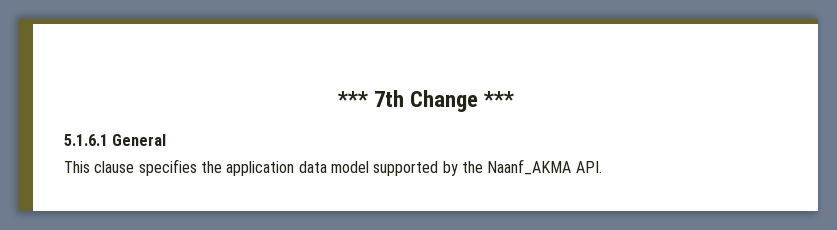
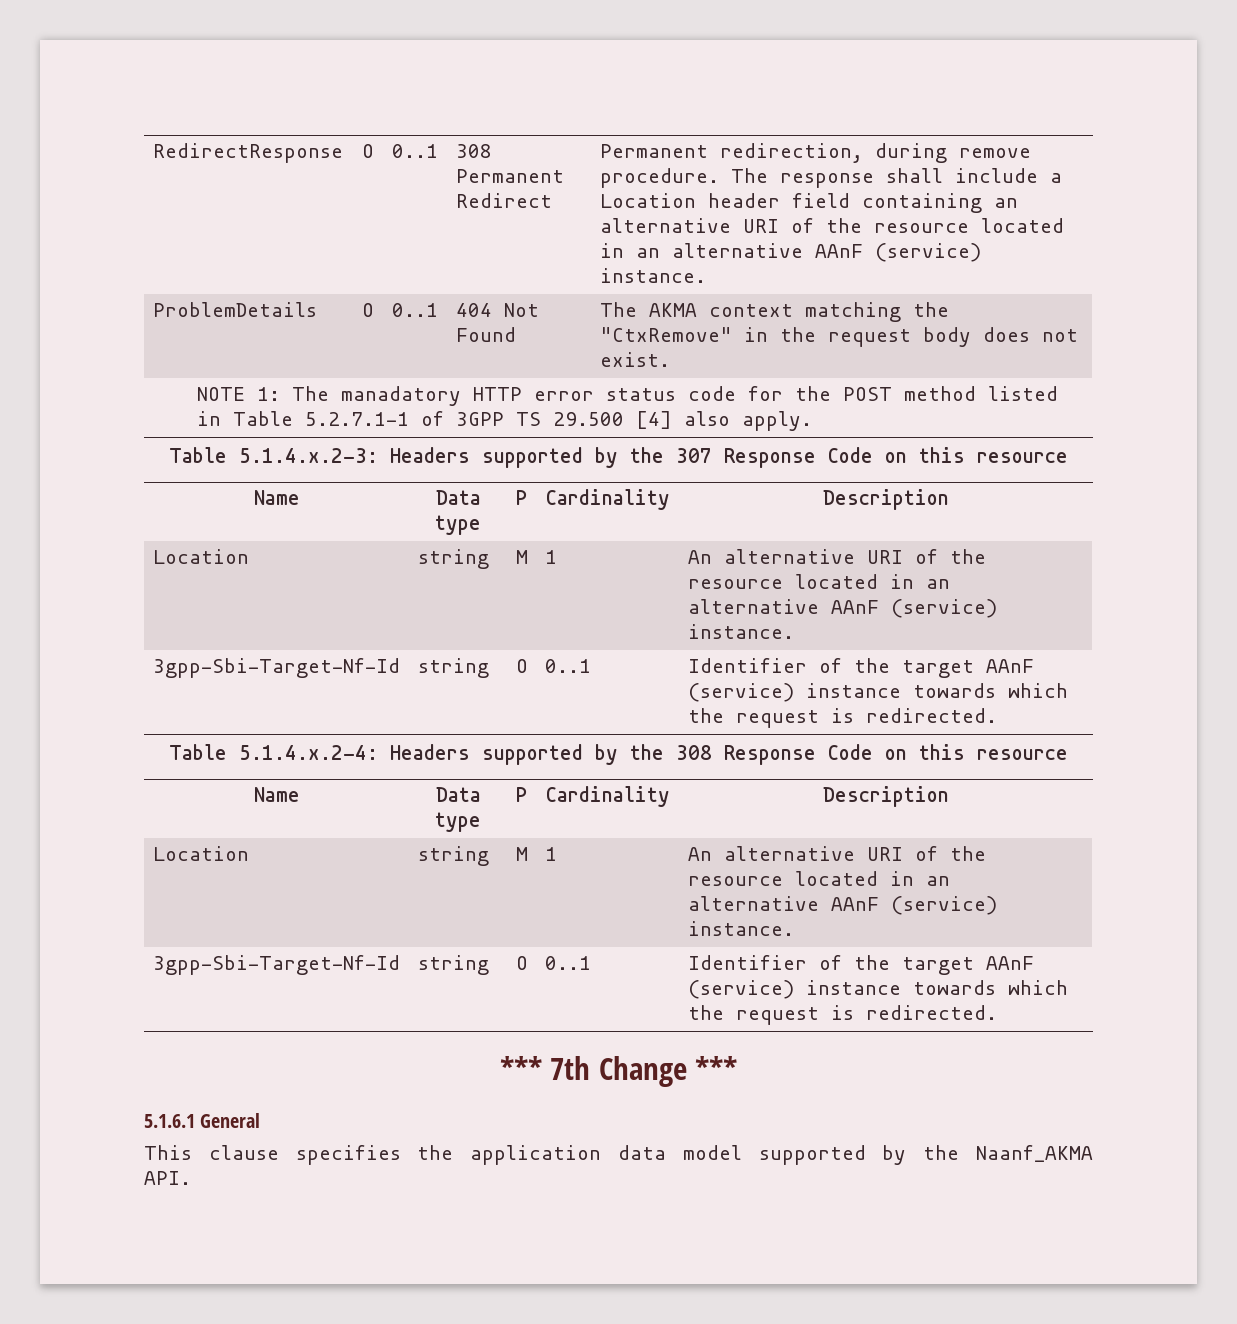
(337, 99) none -> [152,143,343,163] [362,144,374,158] [391,144,438,158] [455,144,492,158] [455,169,564,183] [455,193,552,208] [599,143,1031,163] [599,168,1062,188] [599,193,1018,213] [599,218,1064,233] [599,243,981,262] [599,268,706,283] [152,302,317,317] [362,303,374,317] [391,303,438,317] [455,303,539,317] [455,327,516,342] [599,302,949,322] [599,327,1078,347] [599,352,670,367] [196,386,1058,406] [196,411,812,431] [169,447,1068,468] [254,490,300,505] [435,490,481,505] [435,515,481,535] [516,490,527,505] [546,489,670,510] [823,489,949,510] [152,549,249,564] [417,549,489,569] [515,550,528,564] [544,550,557,564] [687,549,986,564] [687,574,950,589] [687,599,997,618] [687,624,794,639] [152,658,400,678] [417,658,489,678] [515,659,528,673] [544,659,591,673] [687,658,1034,678] [687,683,1068,702] [687,708,997,728] [169,744,1068,765] [254,787,300,802] [435,787,481,802] [435,812,481,832] [516,787,527,802] [546,786,670,807] [823,786,949,807] [152,846,249,861] [417,846,489,866] [515,847,528,861] [544,847,557,861] [687,846,986,861] [687,871,950,886] [687,896,997,915] [687,921,794,936] [152,955,400,975] [417,955,489,975] [515,956,528,970] [544,956,591,970] [687,955,1034,975] [687,980,1068,999] [687,1005,997,1025] RedirectResponse | O | 0..1 | 308 Permanent Redirect | Permanent redirection, during remove procedure. The response shall include a Location header field containing an alternative URI of the resource located in an alternative AAnF (service) instance. // ProblemDetails | O | 0..1 | 404 Not Found | The AKMA context matching the "CtxRemove" in the request body does not exist. // NOTE 1: The manadatory HTTP error status code for the POST method listed in Table 5.2.7.1-1 of 3GPP TS 29.500 [4] also apply. // Table 5.1.4.x.2-3: Headers supported by the 307 Response Code on this resource // Name | Data type | P | Cardinality | Description // Location | string | M | 1 | An alternative URI of the resource located in an alternative AAnF (service) instance. // 3gpp-Sbi-Target-Nf-Id | string | O | 0..1 | Identifier of the target AAnF (service) instance towards which the request is redirected. // Table 5.1.4.x.2-4: Headers supported by the 308 Response Code on this resource // Name | Data type | P | Cardinality | Description // Location | string | M | 1 | An alternative URI of the resource located in an alternative AAnF (service) instance. // 3gpp-Sbi-Target-Nf-Id | string | O | 0..1 | Identifier of the target AAnF (service) instance towards which the request is redirected. //

